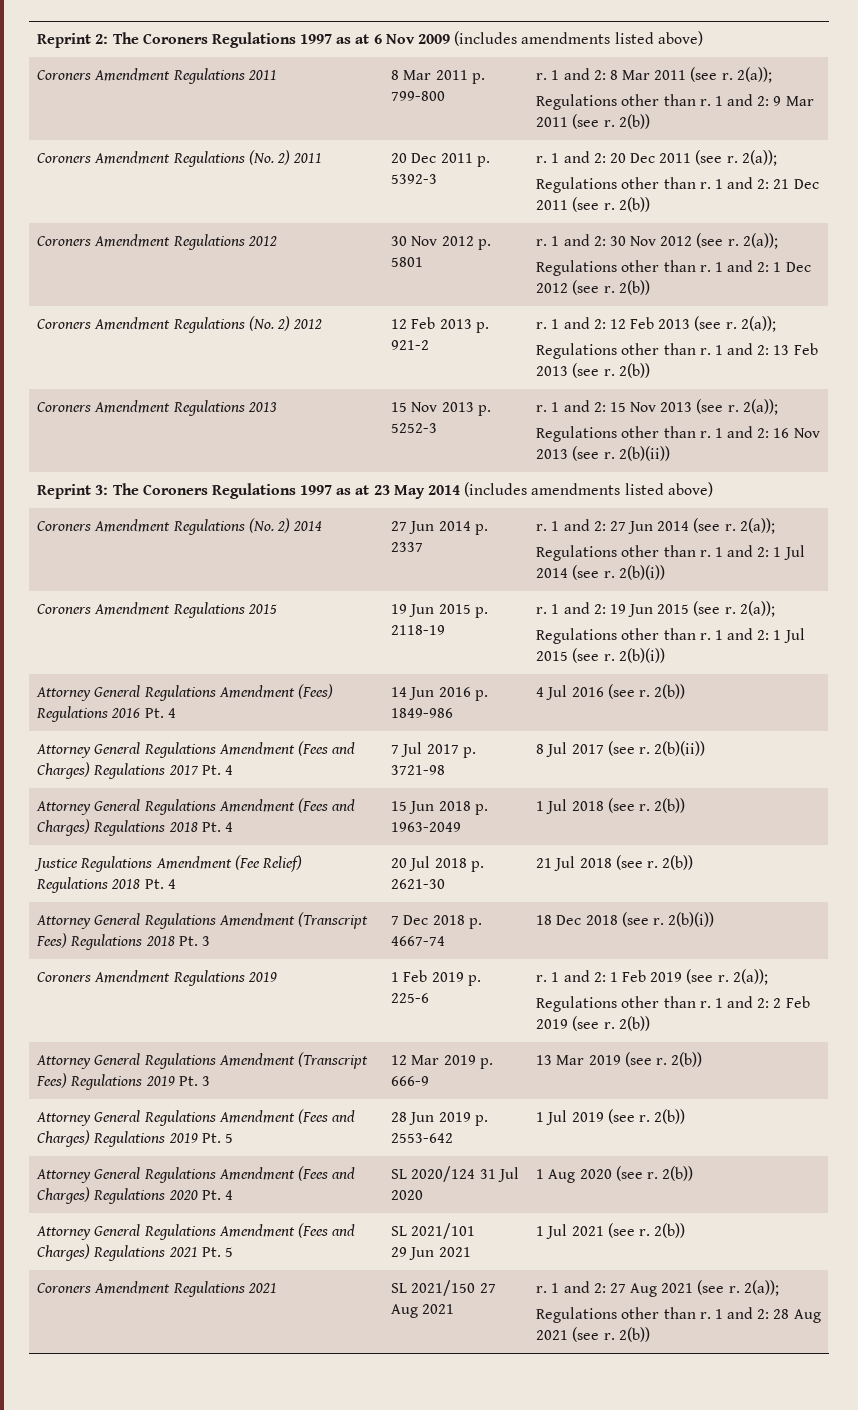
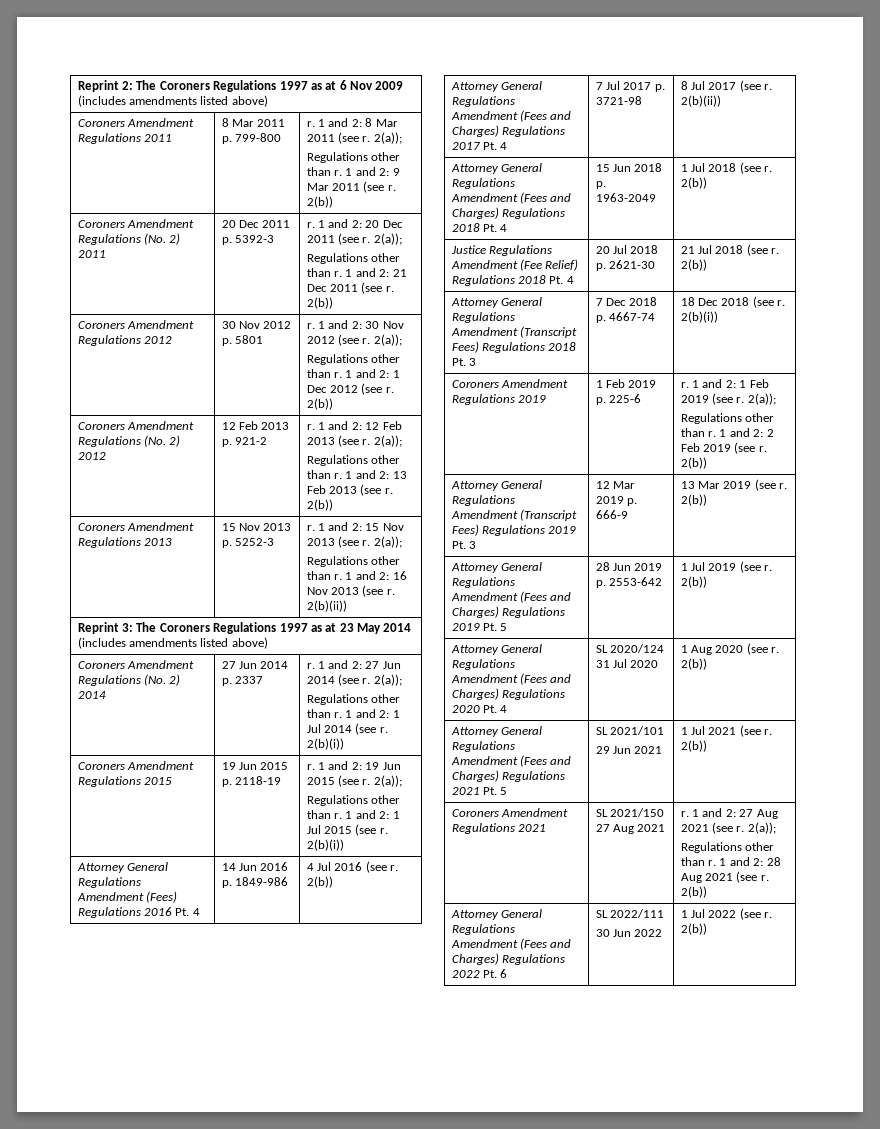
(650, 1334) none -> [450,909,543,920] [451,924,515,935] [450,938,572,950] [451,953,566,965] [451,969,508,978] [595,909,665,918] [595,929,663,937] [680,908,773,920] [680,923,707,935] // Attorney General Regulations Amendment (Fees and Charges) Regulations 2022 Pt. 6 | SL 2022/111 // 30 Jun 2022 | 1 Jul 2022 (see r. 2(b))

